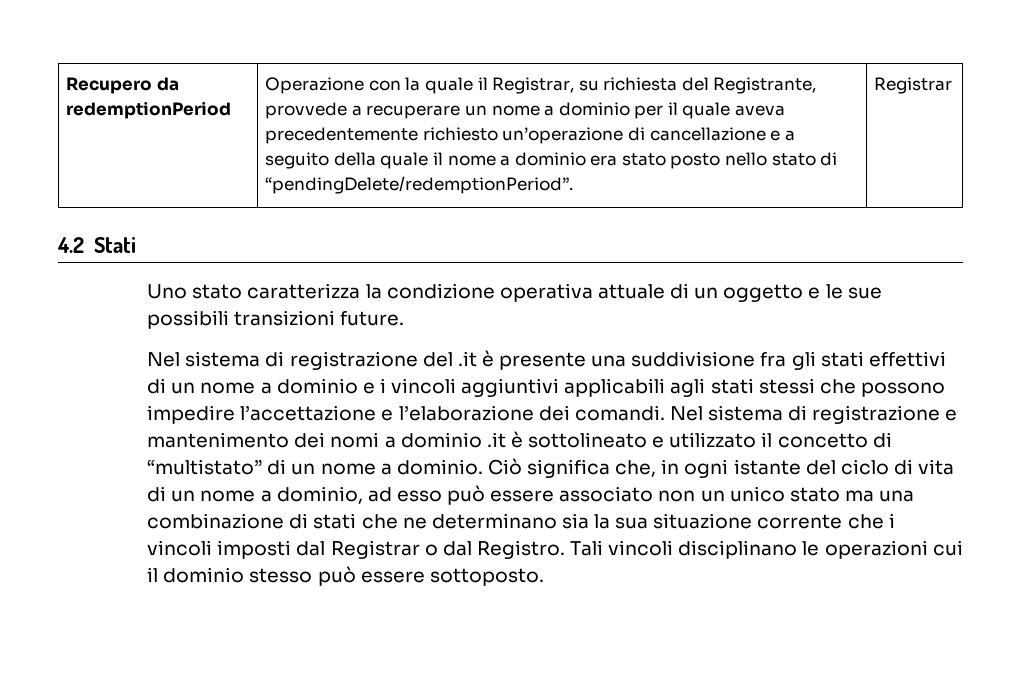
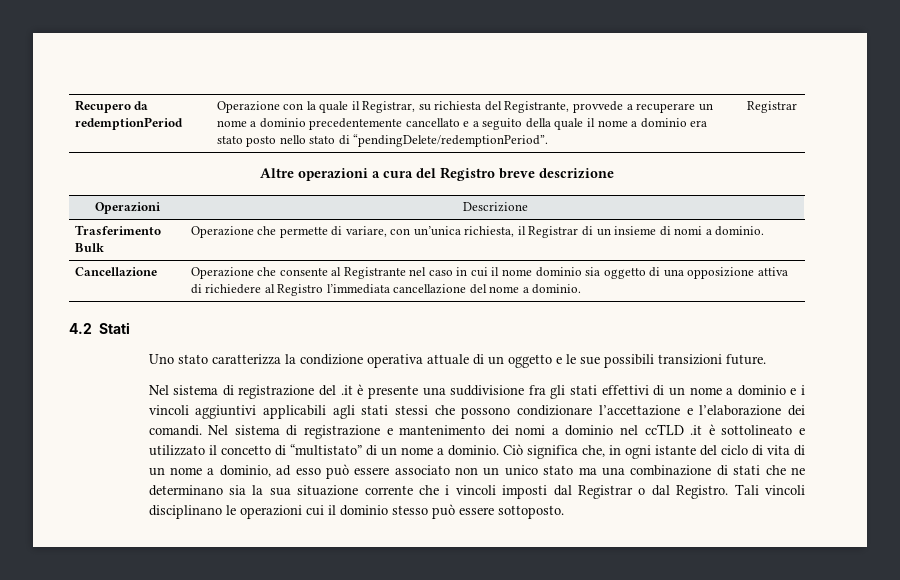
[634,102,786,119] [265,127,766,144] per il quale aveva precedentemente richiesto un’operazione di cancellazione -> [309,118,460,130] precedentemente cancellato
(953, 85) none -> [260,167,614,181] [95,202,161,214] [462,202,528,212] [74,225,161,235] [74,243,104,252] [190,226,765,238] [74,267,157,277] [190,267,788,279] [190,284,582,296] // Altre operazioni a cura del Registro breve descrizione // Operazioni | Descrizione // Trasferimento Bulk | Operazione che permette di variare, con un’unica richiesta, il Registrar di un insieme di nomi a dominio. // Cancellazione | Operazione che consente al Registrante nel caso in cui il nome dominio sia oggetto di una opposizione attiva di richiedere al Registro l’immediata cancellazione del nome a dominio.
[147,405,236,424] impedire -> [517,405,593,416] condizionare
(482, 440) none -> [620,424,684,435] nel ccTLD

